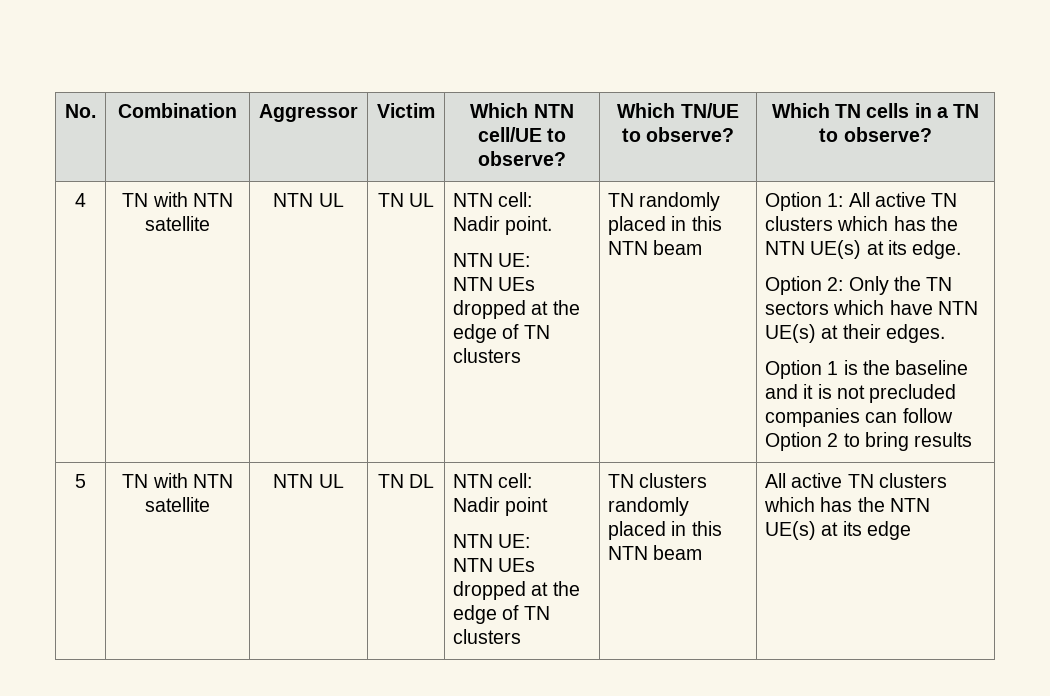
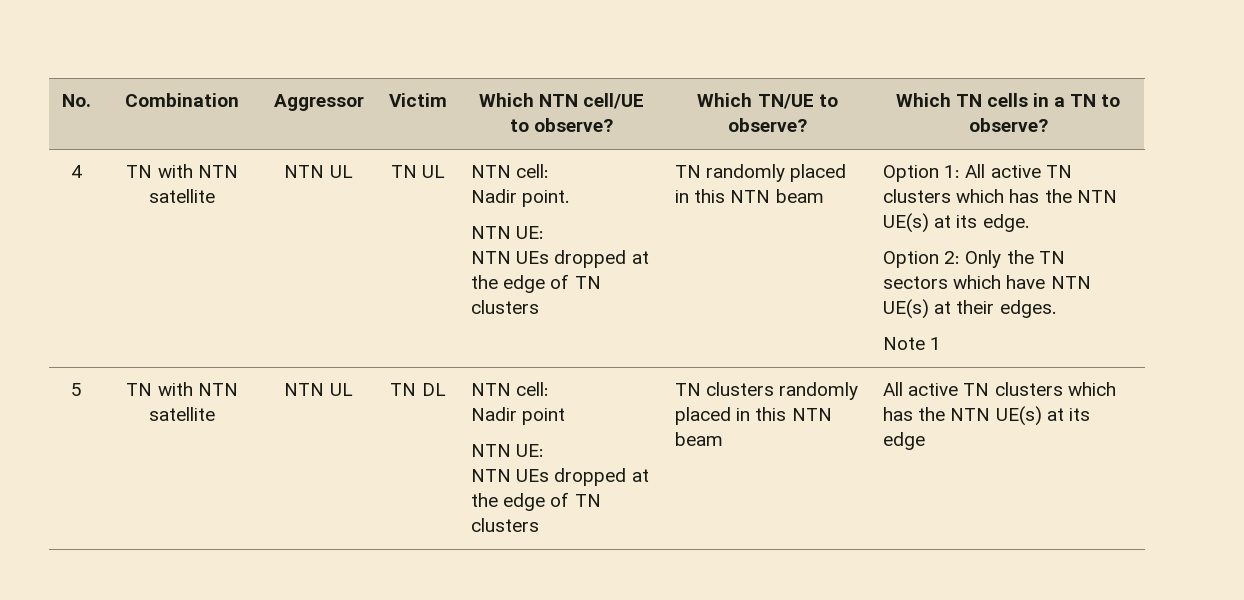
[765,360,969,379] [765,384,957,403] [765,408,953,427] [765,432,973,451] Option 1 is the baseline and it is not precluded companies can follow Option 2 to bring results -> [883,337,942,350] Note 1

